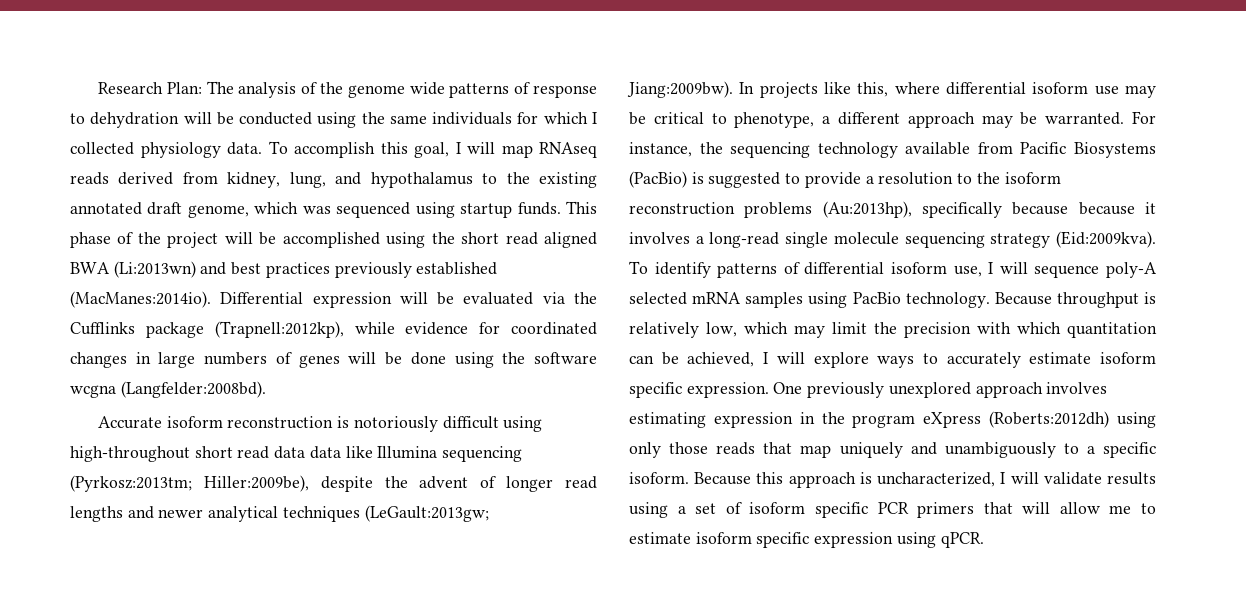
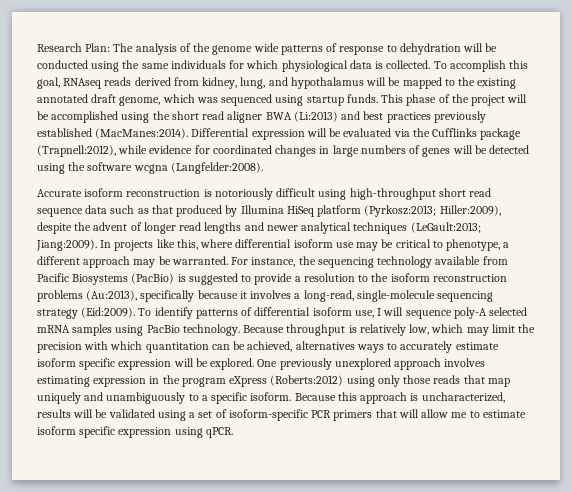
[591,112,597,124] [70,142,262,158] I collected physiology data. -> [281,60,431,72] physiological data is collected.
[455,142,533,158] I will map -> (60, 83) none
(473, 180) none -> [366,77,442,89] will be mapped
[543,232,597,248] [70,261,196,278] aligned BWA (Li:2013wn) -> [227,111,338,123] aligner BWA (Li:2013)
[70,291,211,308] (MacManes:2014io). -> [95,128,189,139] (MacManes:2014).
[214,321,344,338] (Trapnell:2012kp), -> [37,145,116,157] (Trapnell:2012),
[410,352,446,365] done -> [489,145,530,154] detected
[120,381,266,398] (Langfelder:2008bd). -> [170,162,263,174] (Langfelder:2008).
[70,446,523,462] [70,475,309,492] high-throughout short read data data like Illumina sequencing (Pyrkosz:2013tm; Hiller:2009be), -> [349,188,492,200] [37,205,501,217] high-throughput short read sequence data such as that produced by Illumina HiSeq platform (Pyrkosz:2013; Hiller:2009),
[364,505,489,522] [627,81,733,98] (LeGault:2013gw; Jiang:2009bw). -> [410,222,481,233] [36,239,97,251] (LeGault:2013; Jiang:2009).
[822,201,912,218] (Au:2013hp), -> [86,290,138,301] (Au:2013),
[1078,202,1135,215] because -> (238, 294) none
[709,232,899,248] long-read single molecule -> [303,290,435,302] long-read, single-molecule
[1056,231,1156,248] (Eid:2009kva). -> [81,307,136,318] (Eid:2009).
[763,352,869,368] I will explore -> [295,341,355,350] alternatives
[686,382,769,398] expression. -> [118,358,255,370] expression will be explored.
[989,411,1110,428] (Roberts:2012dh) -> [270,375,344,386] (Roberts:2012)
[1000,472,1156,485] I will validate results -> [37,409,155,418] results will be validated
[749,502,868,518] isoform specific -> [228,409,308,421] isoform-specific

